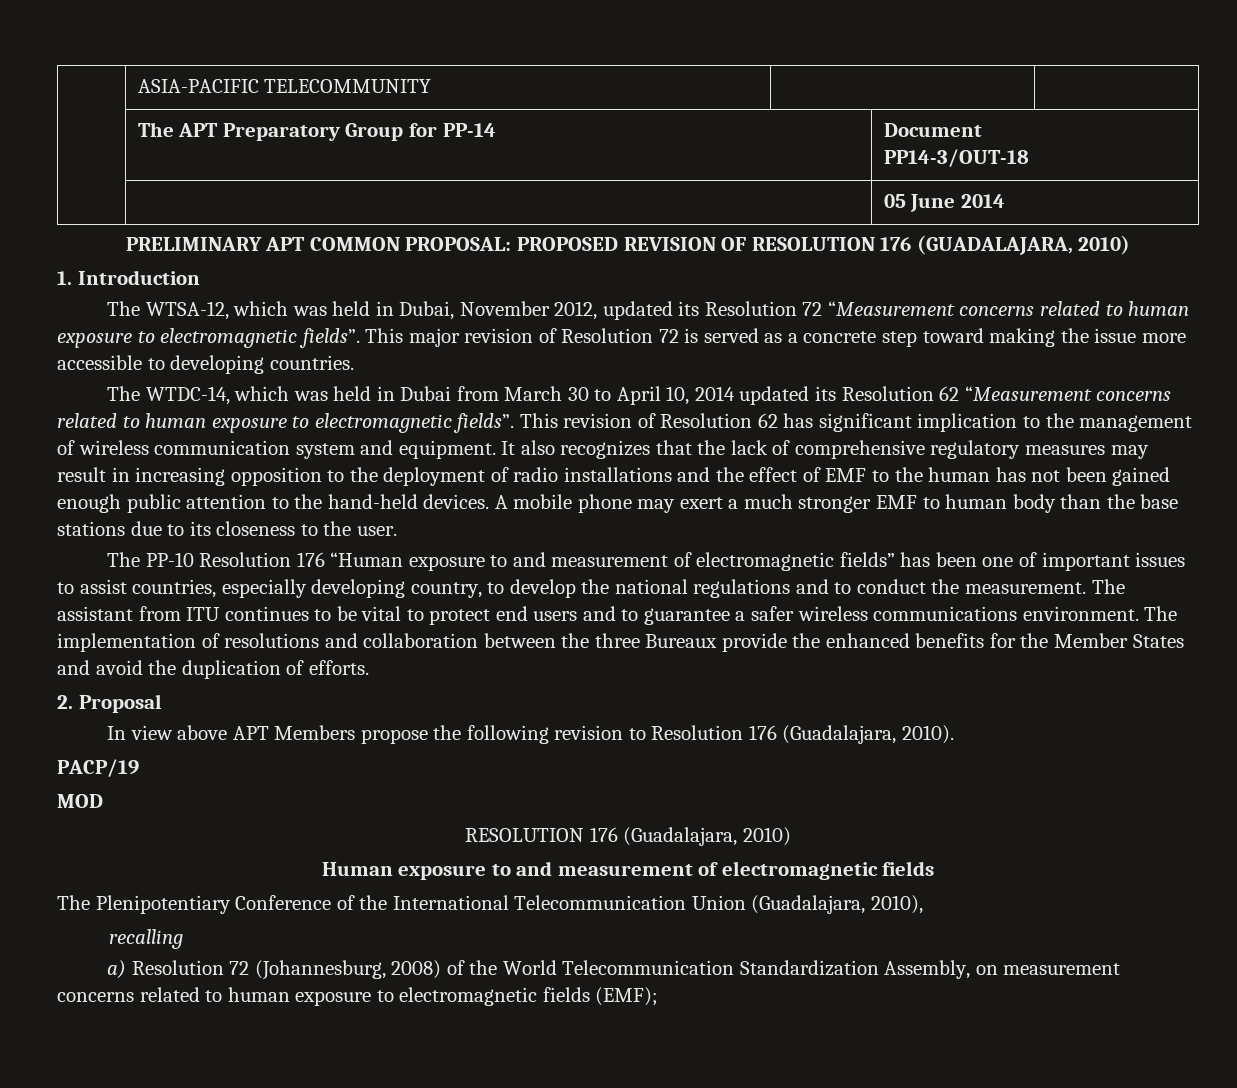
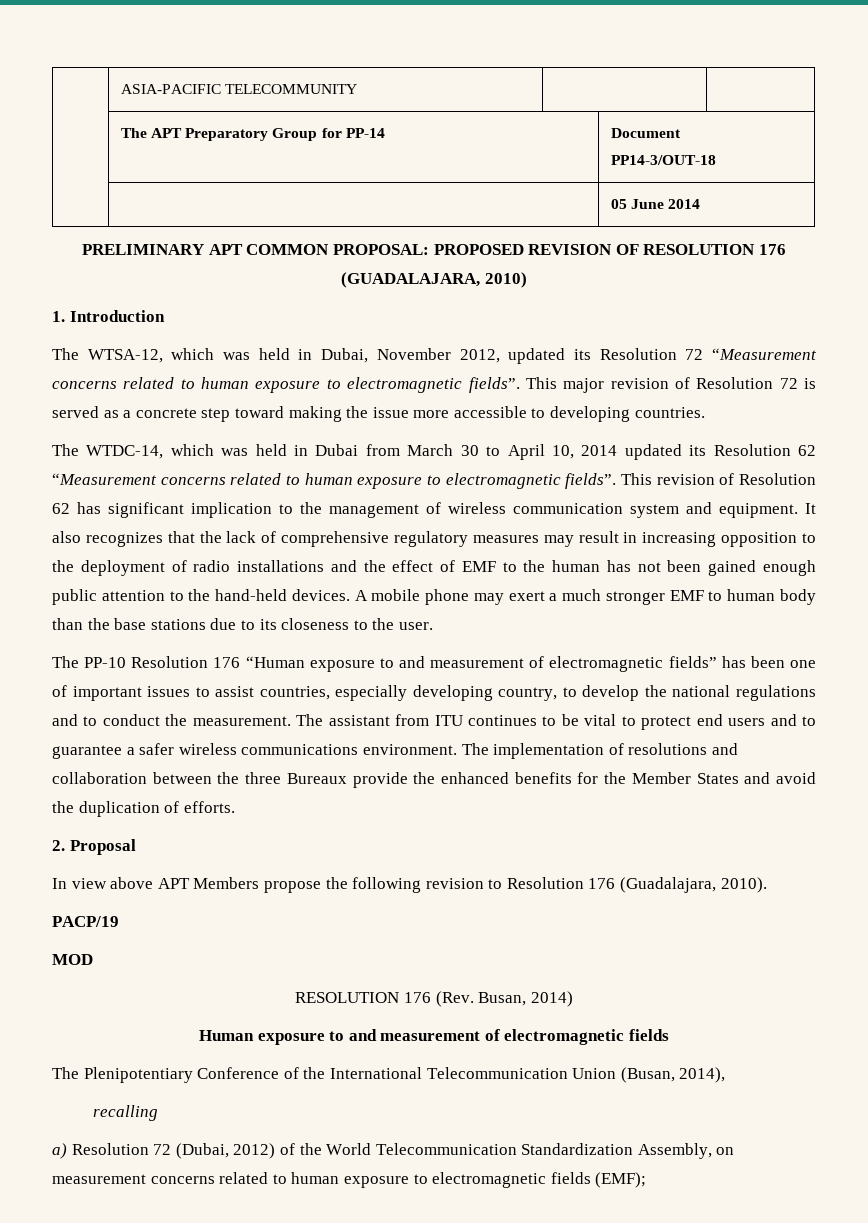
[623,827,791,846] (Guadalajara, 2010) -> [435,991,573,1007] (Rev. Busan, 2014)
[751,895,923,914] (Guadalajara, 2010), -> [620,1067,726,1083] (Busan, 2014),
[254,960,442,980] (Johannesburg, 2008) -> [175,1143,276,1159] (Dubai, 2012)

